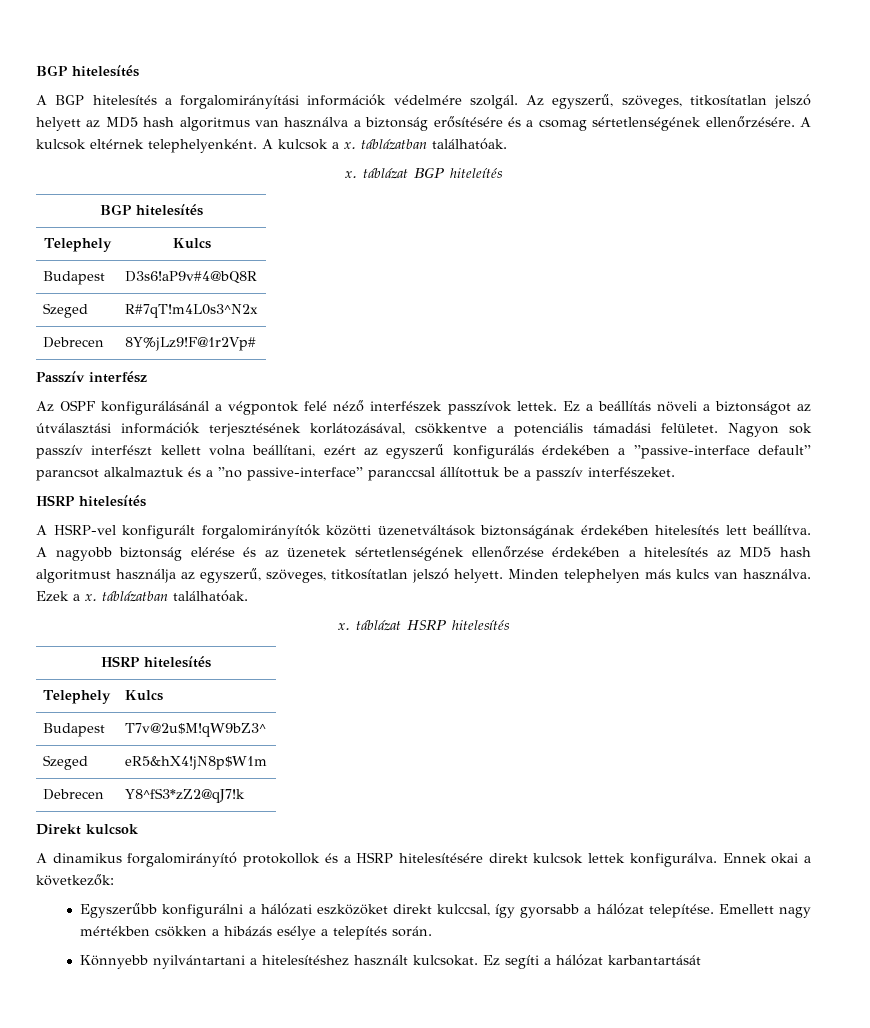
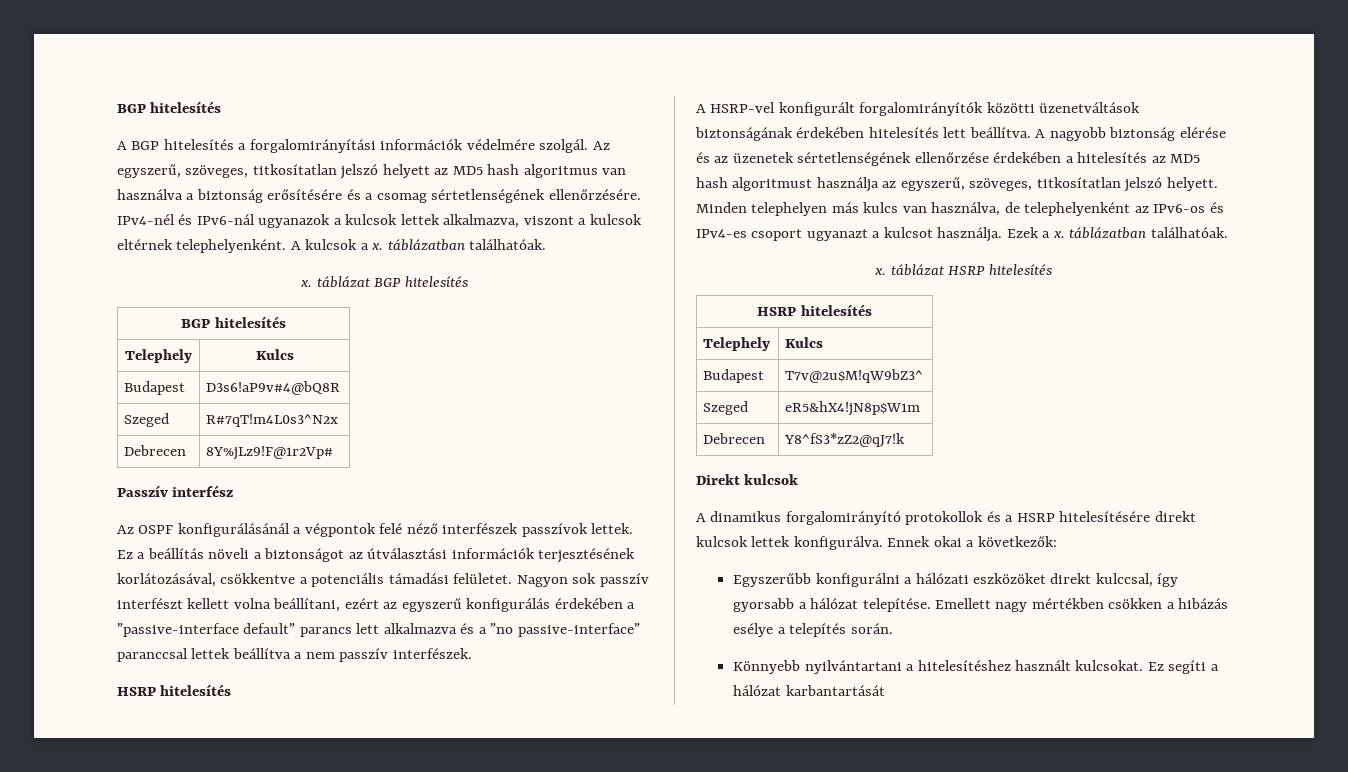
[799,117,811,127] A -> [117,214,587,228] IPv4-nél és IPv6-nál ugyanazok a kulcsok lettek alkalmazva, viszont a
[450,168,503,178] hiteleítés -> [404,276,468,287] hitelesítés
[36,467,184,481] parancsot alkalmaztuk -> [299,623,457,637] parancs lett alkalmazva
[440,467,675,481] állítottuk be a passzív interfészeket. -> [191,648,472,662] lettek beállítva a nem passzív interfészek.
[743,569,811,580] használva. -> [931,202,1224,216] [696,227,1003,242] használva, de telephelyenként az IPv6-os és IPv4-es csoport ugyanazt a kulcsot használja.

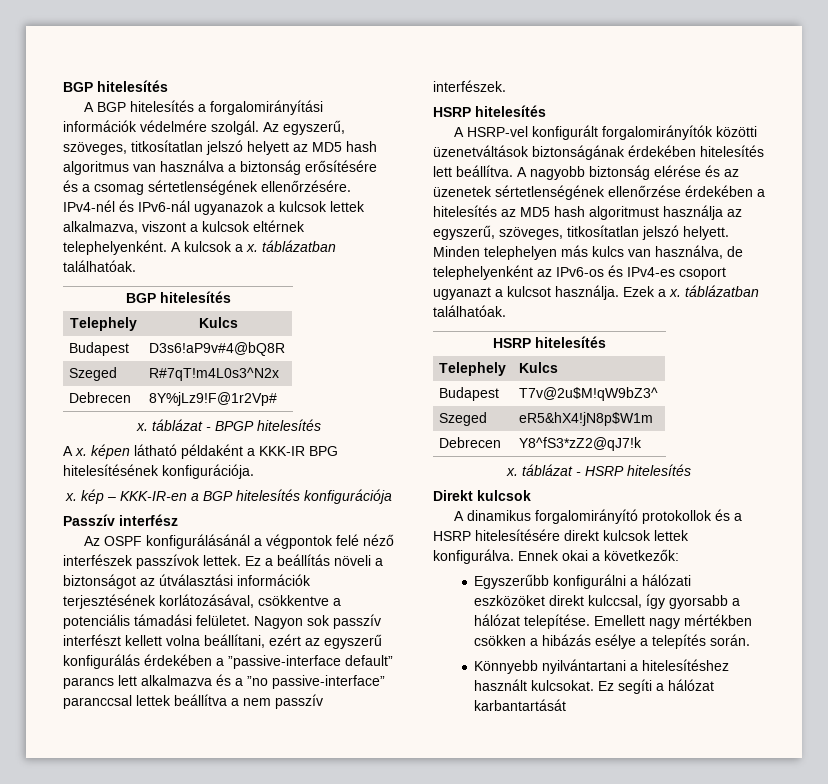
[301,276,468,288] // x. táblázat BGP hitelesítés -> (136, 266) none
(334, 453) none -> [136,419,321,431] [63,444,338,459] [63,464,254,479] [65,489,392,504] // x. táblázat - BPGP hitelesítés // A x. képen látható példaként a KKK-IR BPG hitelesítésének konfigurációja. // x. kép – KKK-IR-en a BGP hitelesítés konfigurációja
[875,264,1052,276] // x. táblázat HSRP hitelesítés -> (506, 311) none
(906, 440) none -> [506,464,691,476] // x. táblázat - HSRP hitelesítés

